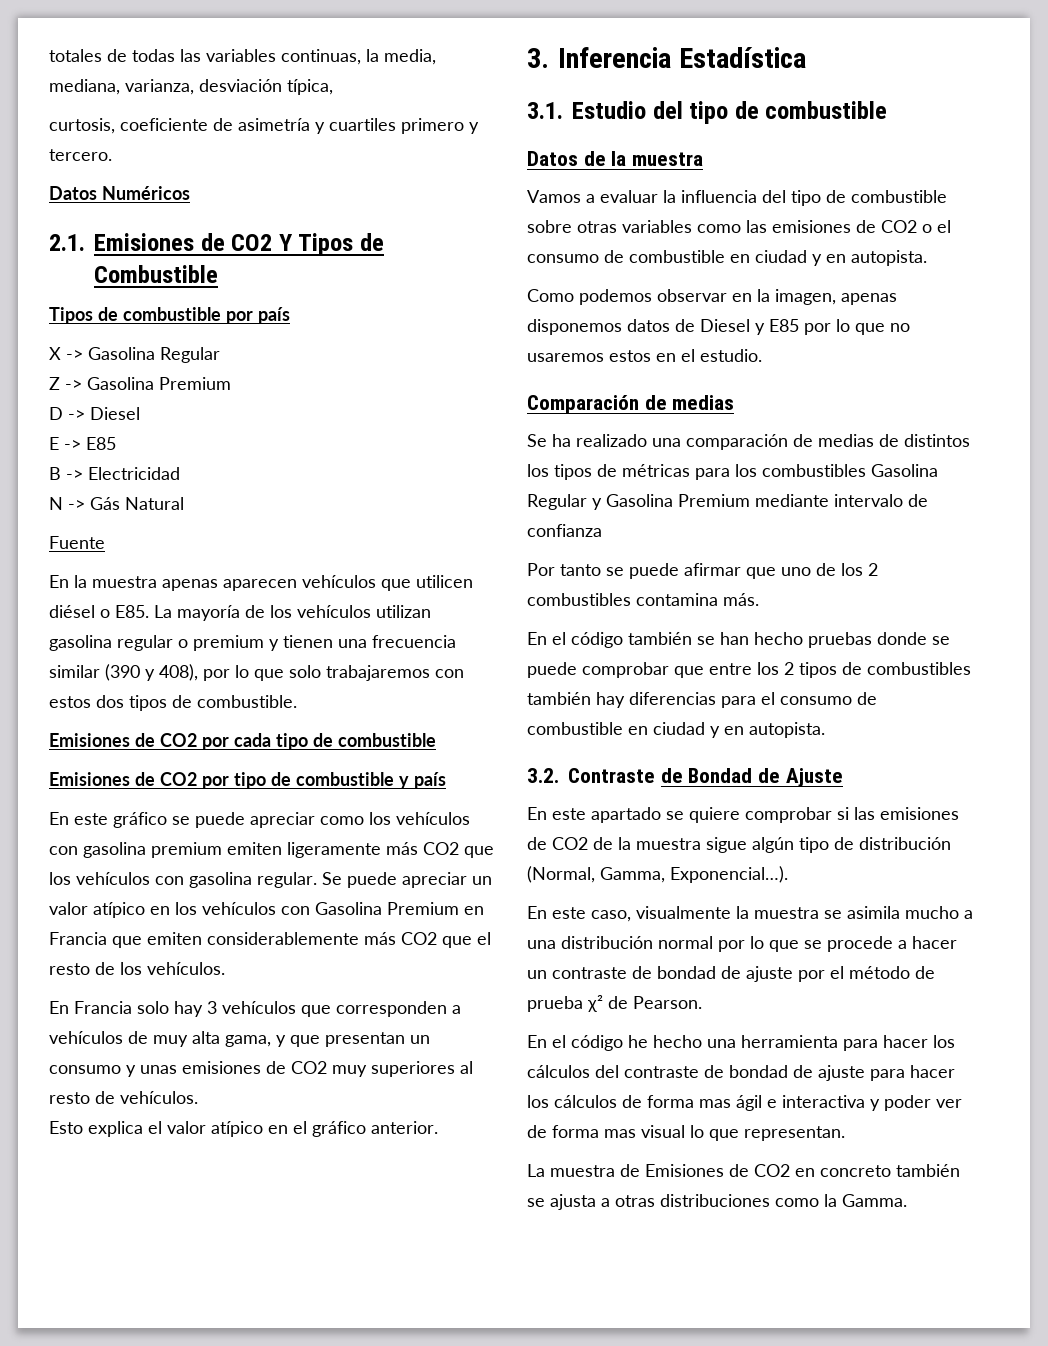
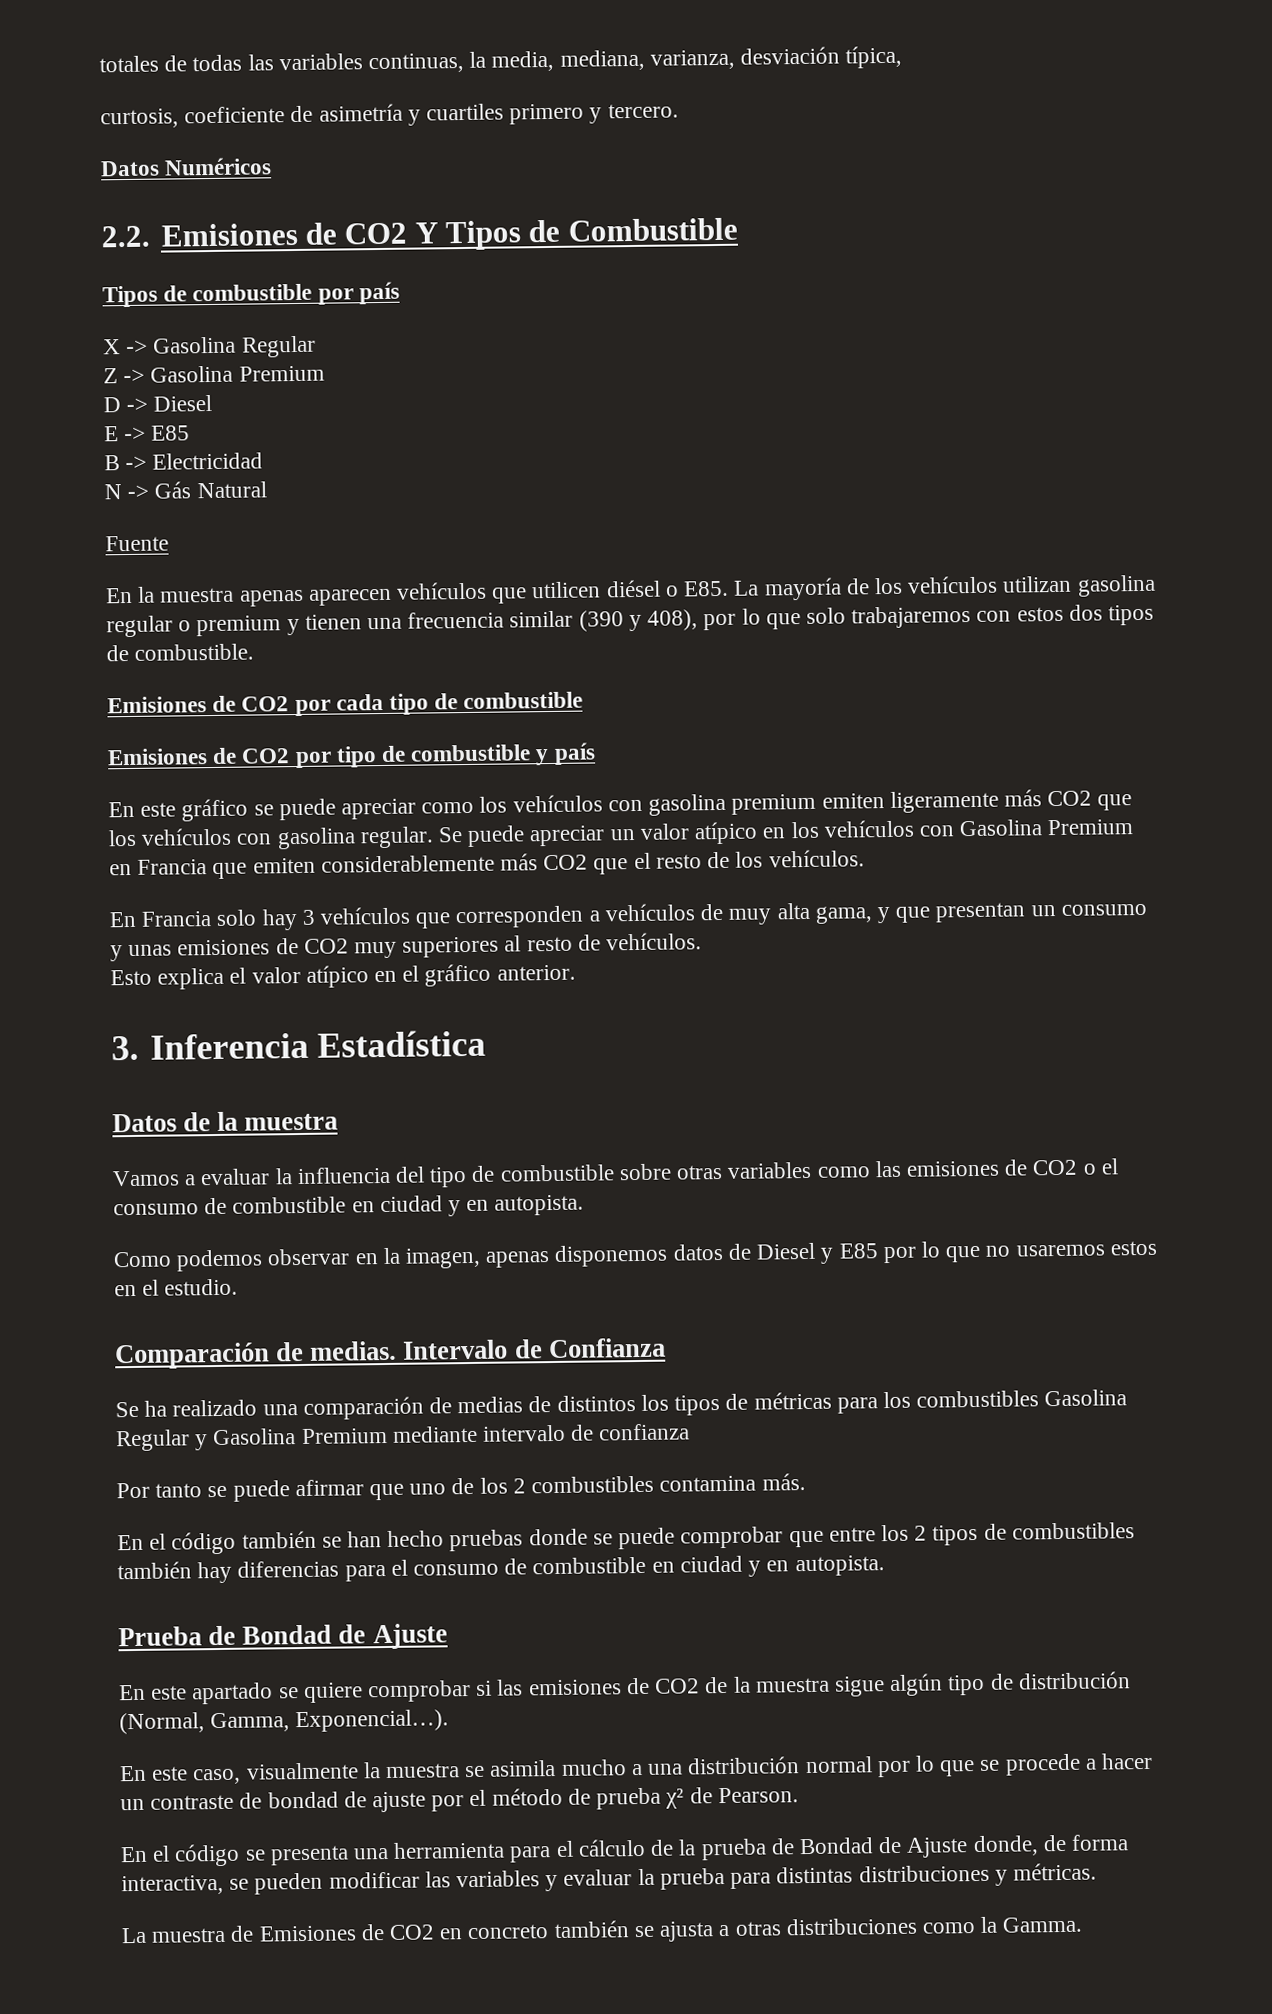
[49,234,85,251] 2.1. -> [101,225,150,248] 2.2.
[527,101,888,124] // 3.1. Estudio del tipo de combustible -> (487, 1043) none
[672,395,735,410] medias -> [309,1337,666,1361] medias. Intervalo de Confianza
[527,768,655,783] 3.2. Contraste -> [118,1626,202,1647] Prueba
[628,1035,702,1048] he hecho -> [244,1845,349,1866] se presenta
[883,1035,955,1048] [527,1065,955,1081] [527,1095,962,1111] [527,1125,845,1141] hacer los cálculos del contraste de bondad de ajuste para hacer los cálculos de forma mas ágil e interactiva y poder ver de forma mas visual lo que representan. -> [555,1834,1129,1861] [121,1862,1097,1896] el cálculo de la prueba de Bondad de Ajuste donde, de forma interactiva, se pueden modificar las variables y evaluar la prueba para distintas distribuciones y métricas.

